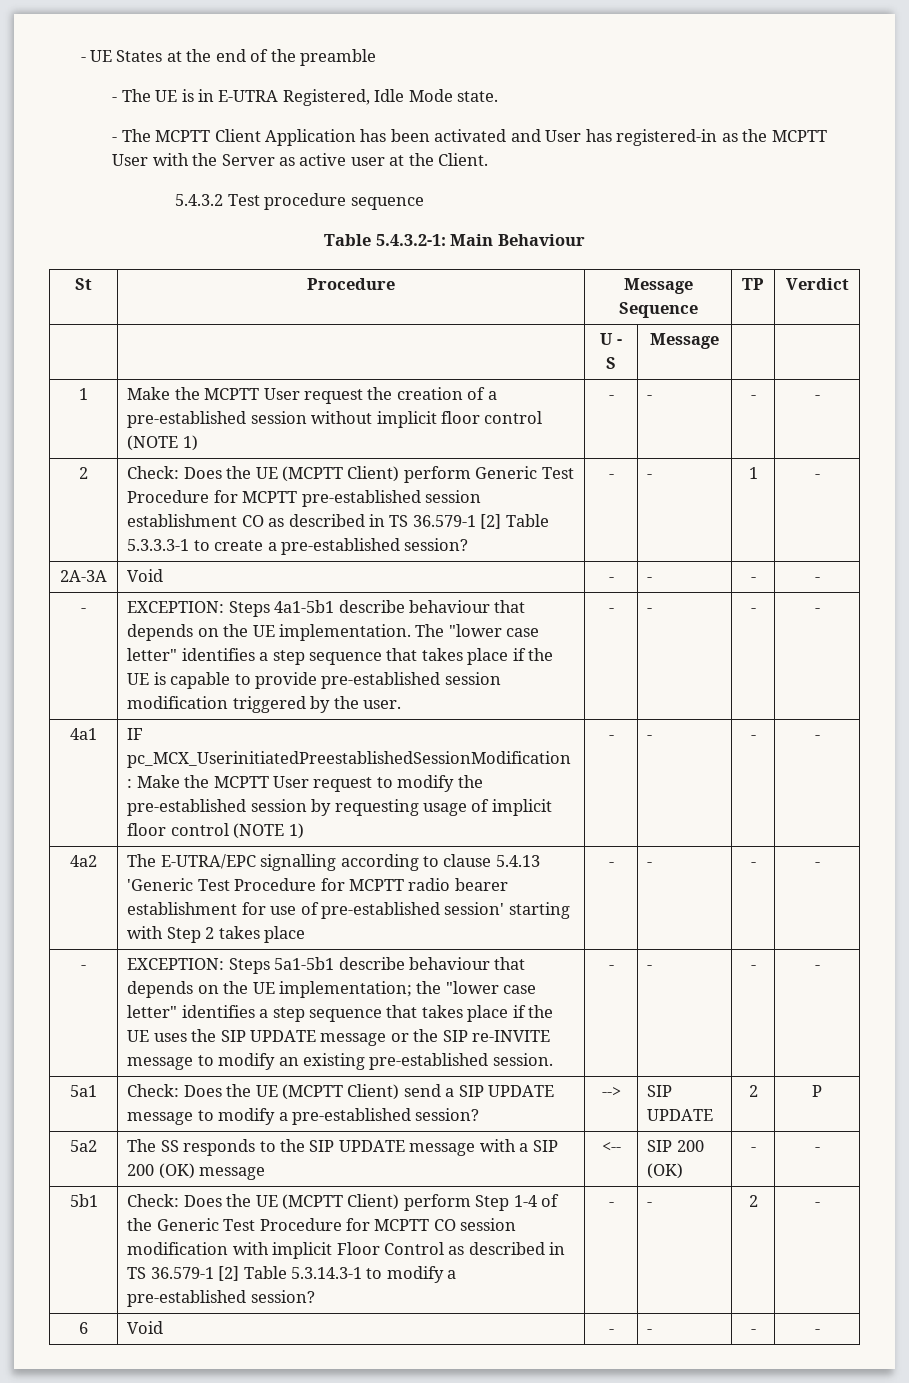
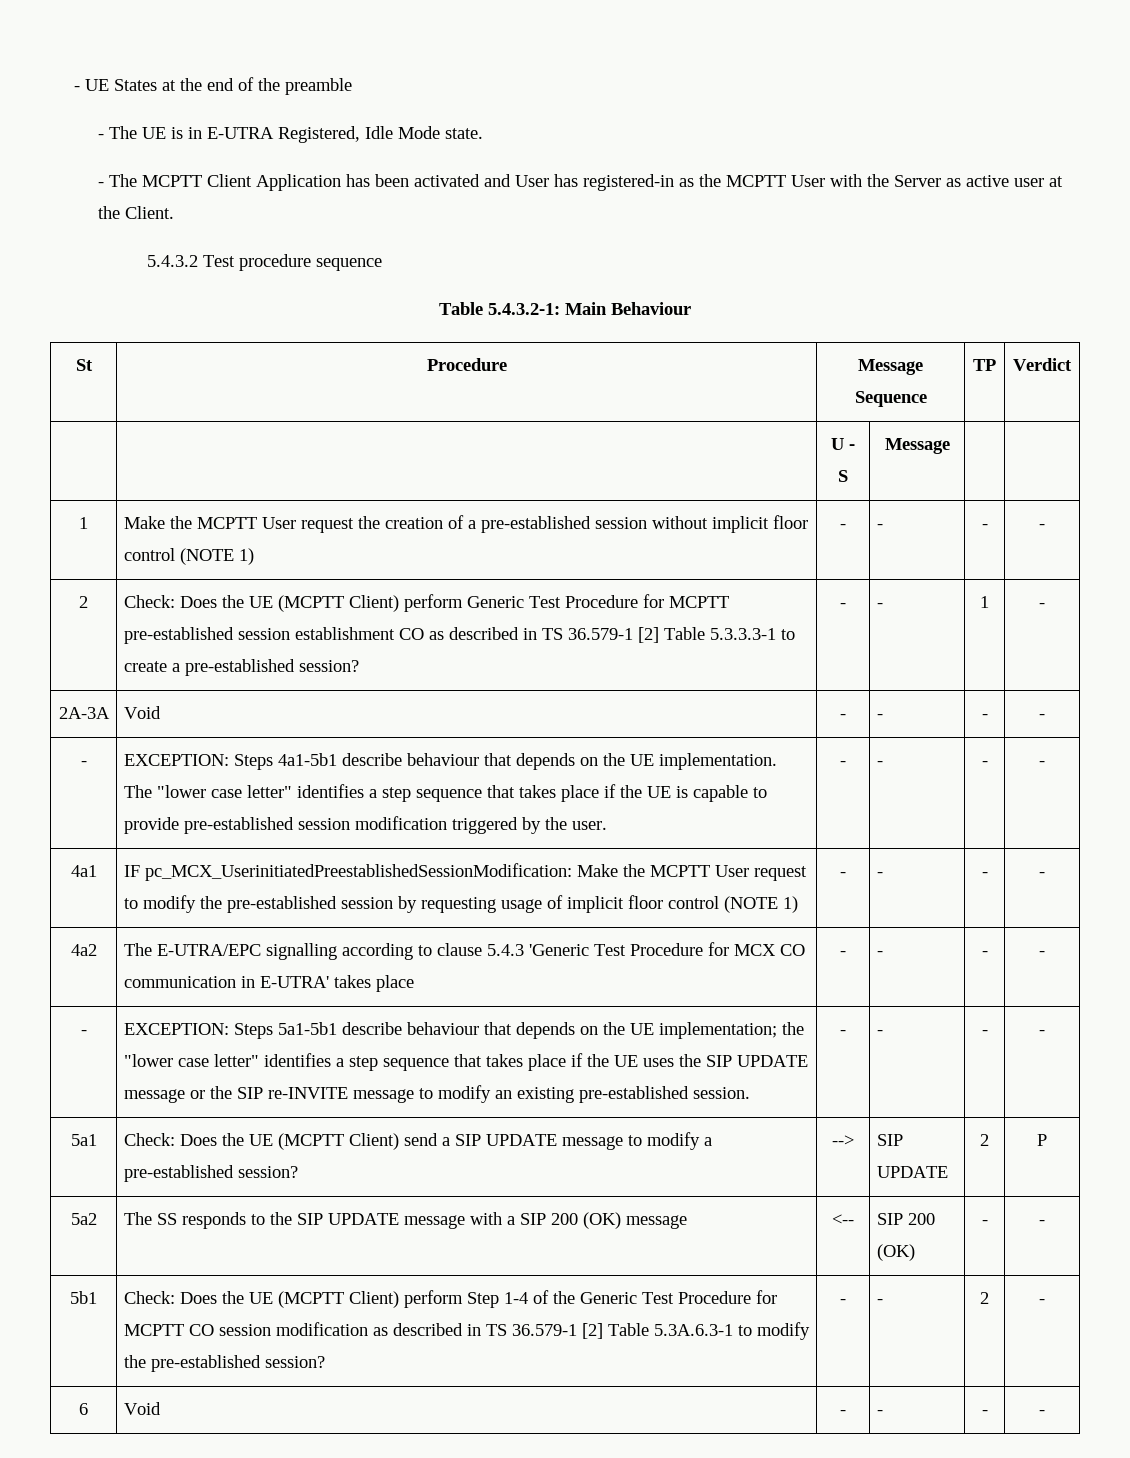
[495,855,540,867] 5.4.13 -> [486,944,524,956] 5.4.3
[348,878,508,891] [127,902,570,919] [127,926,215,943] MCPTT radio bearer establishment for use of pre-established session' starting with Step 2 -> [733,944,805,956] [123,976,329,988] MCX CO communication in E-UTRA'
[232,1242,566,1259] [127,1266,457,1283] with implicit Floor Control as described in TS 36.579-1 [2] Table 5.3.14.3-1 to modify a -> [372,1322,810,1340] [123,1355,146,1368] as described in TS 36.579-1 [2] Table 5.3A.6.3-1 to modify the

